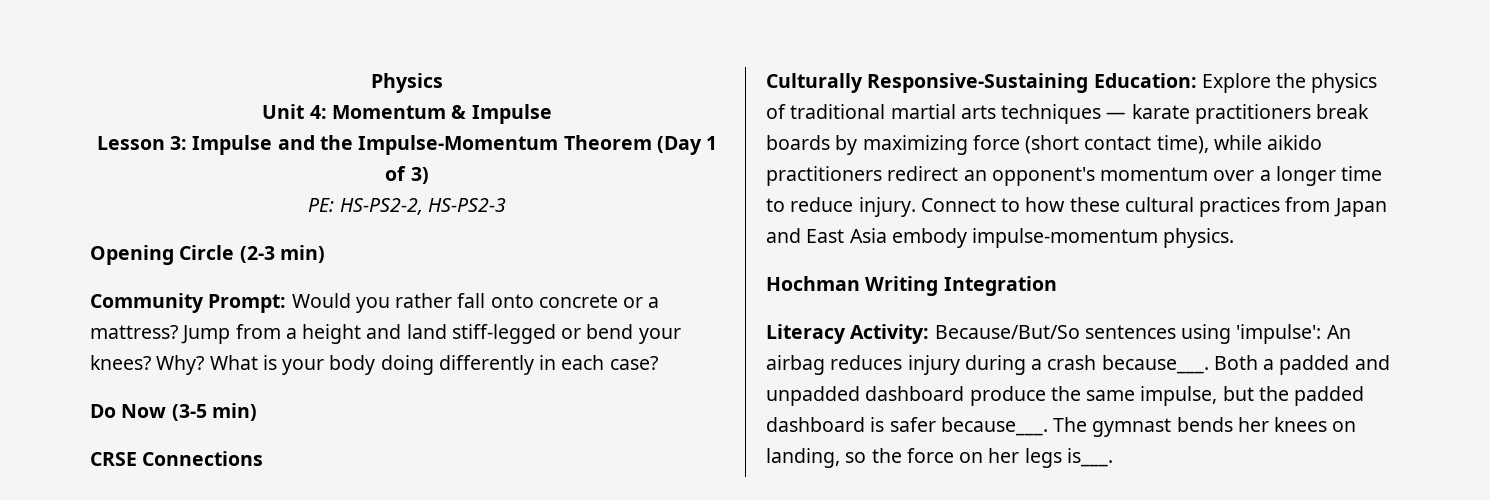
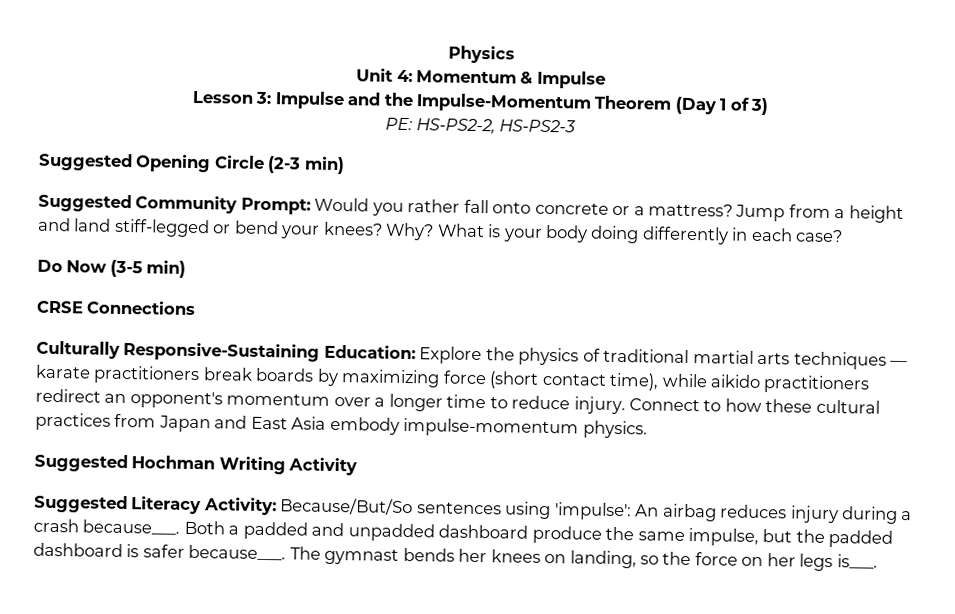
(506, 205) none -> [38,152,133,172] Suggested
(325, 254) none -> [38,193,132,213] Suggested
(1235, 238) none -> [34,453,128,473] Suggested
[943,276,1057,296] Integration // -> [288,457,358,476] [34,494,128,514] Activity // Suggested

